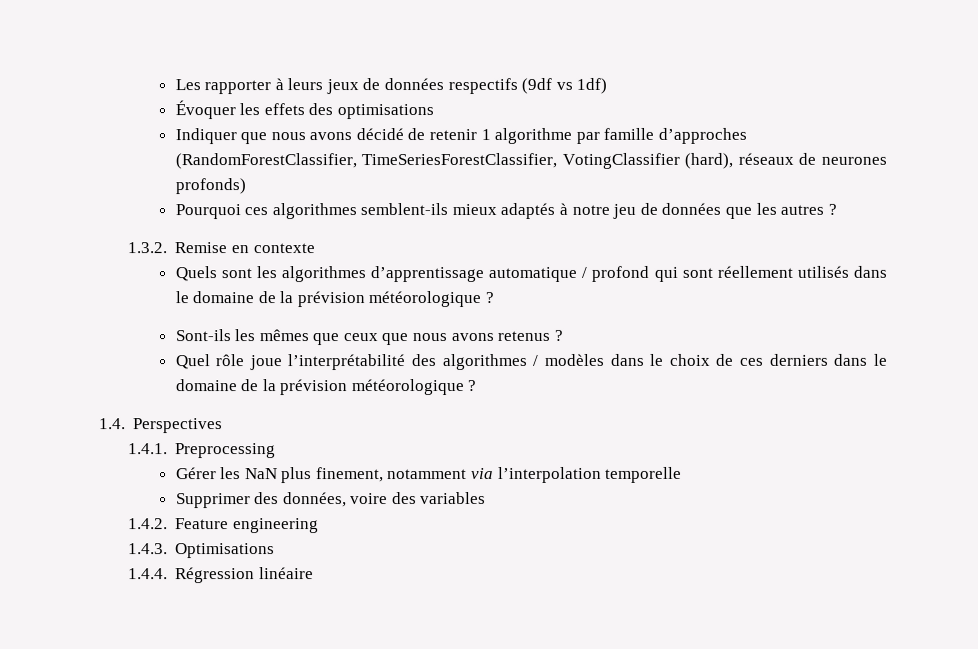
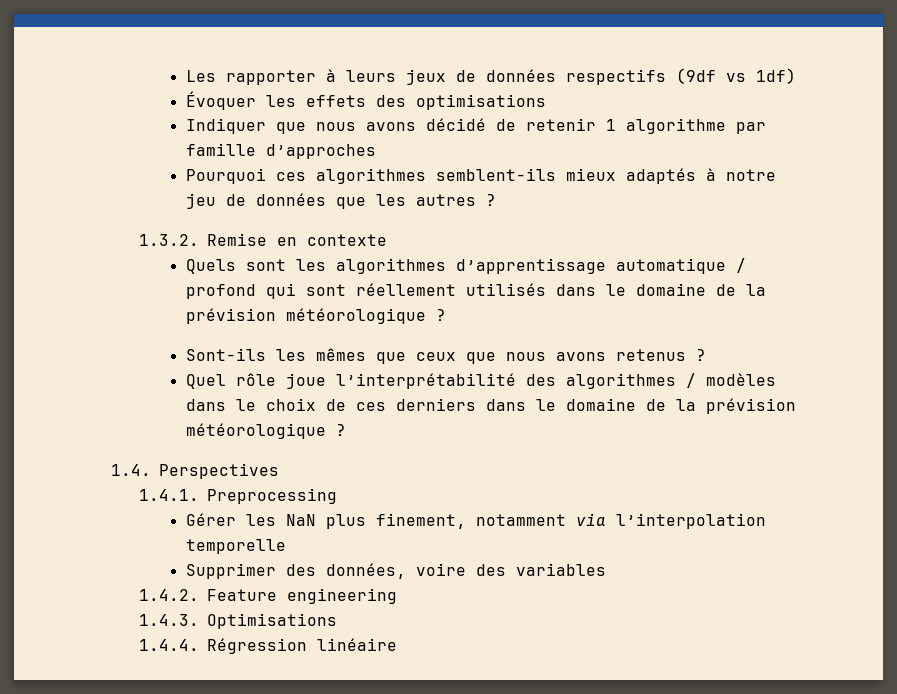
[174,152,888,170] [174,178,246,195] (RandomForestClassifier, TimeSeriesForestClassifier, VotingClassifier (hard), réseaux de neurones profonds) -> (376, 151) none

